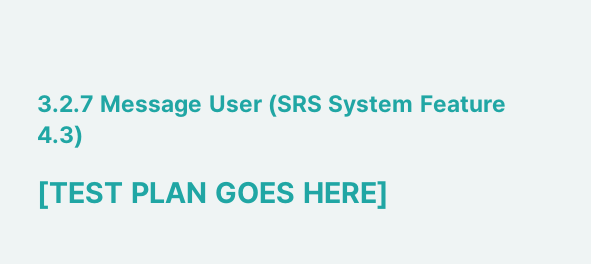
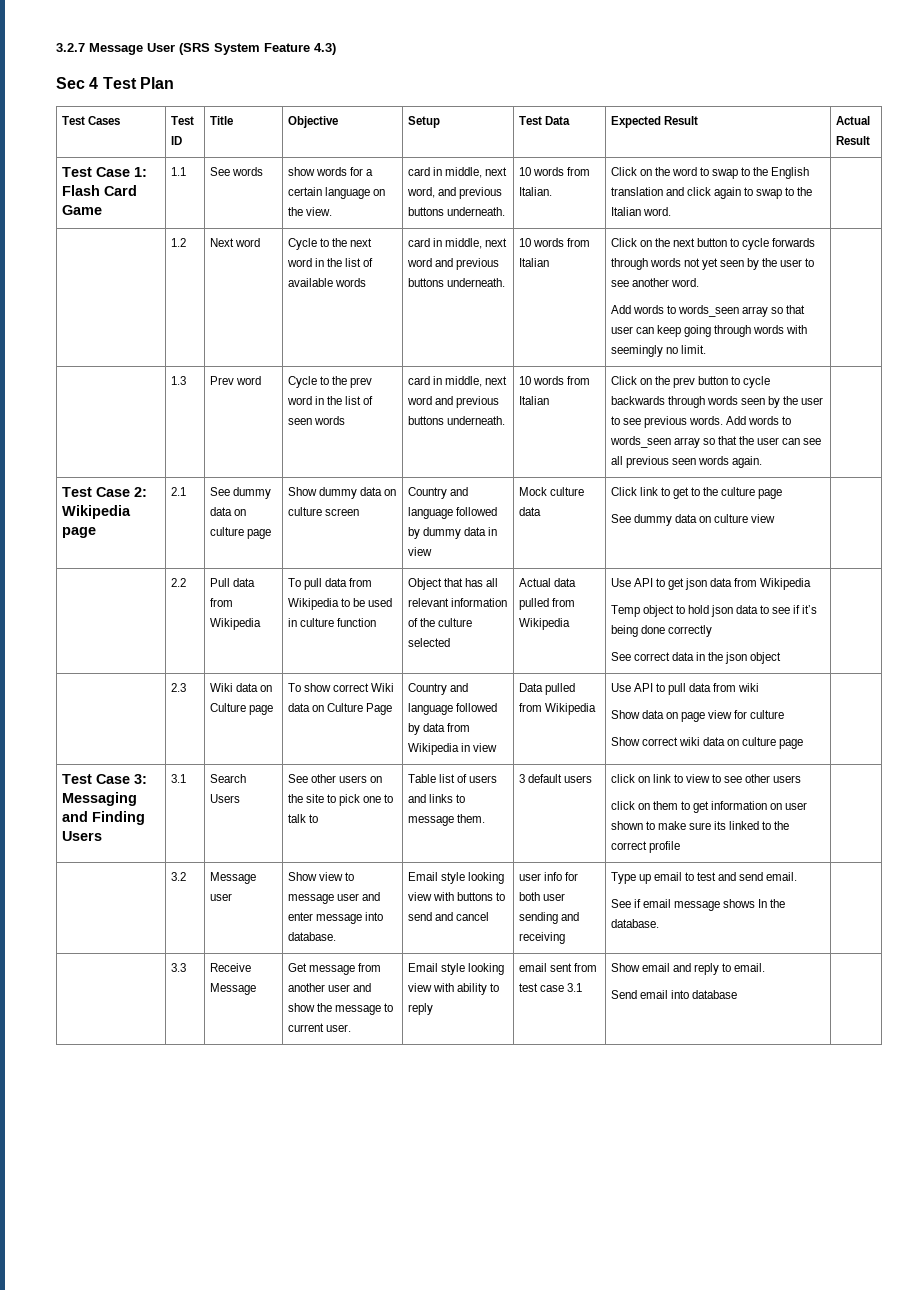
[37,181,389,209] [TEST PLAN GOES HERE] -> [56,77,174,89] [61,116,120,125] [170,116,194,125] [170,136,182,145] [209,116,233,125] [287,116,338,128] [407,116,440,128] [518,116,570,125] [610,116,698,128] [835,116,870,125] [835,136,870,145] [61,167,147,177] [61,185,137,196] [61,205,102,215] [170,167,186,176] [209,167,263,176] [287,167,373,176] [287,187,385,199] [287,207,332,216] [407,167,507,178] [406,187,502,199] [407,207,505,216] [518,167,590,176] [518,187,552,196] [610,167,810,179] [610,187,813,199] [610,207,671,216] [170,238,186,247] [209,238,260,247] [287,238,372,250] [286,258,373,267] [287,278,366,287] [407,238,507,249] [406,258,499,270] [407,278,505,287] [518,238,590,247] [518,258,549,267] [610,238,816,250] [610,258,815,270] [610,278,699,287] [610,305,806,317] [610,325,808,337] [610,345,706,357] [170,376,186,385] [209,376,261,385] [287,376,372,388] [286,396,373,405] [287,416,345,425] [407,376,507,387] [406,396,499,408] [407,416,505,425] [518,376,590,385] [518,396,549,405] [610,376,771,388] [610,396,824,408] [610,416,792,428] [609,436,822,448] [610,456,762,468] [61,487,147,497] [61,505,131,519] [61,527,96,538] [170,487,186,496] [209,487,271,499] [209,507,246,516] [209,527,271,539] [287,487,396,499] [287,507,359,516] [407,487,468,499] [407,507,497,519] [407,527,497,539] [407,547,432,556] [518,487,584,496] [518,507,541,516] [610,487,783,499] [610,514,776,526] [170,578,186,587] [209,578,255,587] [209,598,233,607] [209,618,261,630] [287,578,372,590] [287,598,392,610] [287,618,376,627] [407,578,498,590] [407,598,507,607] [407,618,472,627] [407,638,450,647] [518,578,576,587] [518,598,575,610] [518,618,570,630] [610,578,812,590] [610,605,818,617] [610,625,712,637] [610,652,782,664] [170,683,186,692] [209,683,272,692] [209,703,273,715] [287,683,394,692] [287,703,392,715] [407,683,468,695] [407,703,497,715] [407,723,470,735] [407,743,497,755] [518,683,575,695] [518,703,596,715] [610,683,760,695] [610,710,785,722] [610,737,804,749] [61,774,147,784] [61,792,137,806] [61,811,145,825] [61,831,102,841] [170,774,186,783] [209,774,246,783] [209,794,240,803] [287,774,382,783] [287,794,394,806] [287,814,318,823] [407,774,497,783] [407,794,465,803] [407,814,485,826] [518,774,592,783] [610,774,802,783] [610,801,808,813] [610,821,790,830] [610,841,680,853] [170,872,186,881] [209,872,256,884] [209,893,232,901] [287,872,354,881] [287,892,380,904] [287,912,383,924] [287,932,336,941] [407,872,504,884] [407,892,505,901] [407,912,489,921] [518,872,578,881] [518,892,565,901] [518,912,579,924] [518,932,565,944] [610,872,798,884] [610,899,786,911] [610,919,659,928] [170,963,186,972] [209,963,251,972] [209,983,256,995] [287,963,381,975] [287,983,371,992] [287,1003,393,1015] [287,1023,351,1032] [407,963,504,975] [407,983,499,995] [407,1003,433,1015] [518,963,597,972] [518,983,582,992] [610,963,766,975] [610,990,737,999] Sec 4 Test Plan // Test Cases | Test ID | Title | Objective | Setup | Test Data | Expected Result | Actual Result // Test Case 1: Flash Card Game | 1.1 | See words | show words for a certain language on the view. | card in middle, next word, and previous buttons underneath. | 10 words from Italian. | Click on the word to swap to the English translation and click again to swap to the Italian word. | // | 1.2 | Next word | Cycle to the next word in the list of available words | card in middle, next word and previous buttons underneath. | 10 words from Italian | Click on the next button to cycle forwards through words not yet seen by the user to see another word. // Add words to words_seen array so that user can keep going through words with seemingly no limit. | // | 1.3 | Prev word | Cycle to the prev word in the list of seen words | card in middle, next word and previous buttons underneath. | 10 words from Italian | Click on the prev button to cycle backwards through words seen by the user to see previous words. Add words to words_seen array so that the user can see all previous seen words again. | // Test Case 2: Wikipedia page | 2.1 | See dummy data on culture page | Show dummy data on culture screen | Country and language followed by dummy data in view | Mock culture data | Click link to get to the culture page // See dummy data on culture view | // | 2.2 | Pull data from Wikipedia | To pull data from Wikipedia to be used in culture function | Object that has all relevant information of the culture selected | Actual data pulled from Wikipedia | Use API to get json data from Wikipedia // Temp object to hold json data to see if it’s being done correctly // See correct data in the json object | // | 2.3 | Wiki data on Culture page | To show correct Wiki data on Culture Page | Country and language followed by data from Wikipedia in view | Data pulled from Wikipedia | Use API to pull data from wiki // Show data on page view for culture // Show correct wiki data on culture page | // Test Case 3: Messaging and Finding Users | 3.1 | Search Users | See other users on the site to pick one to talk to | Table list of users and links to message them. | 3 default users | click on link to view to see other users // click on them to get information on user shown to make sure its linked to the correct profile | // | 3.2 | Message user | Show view to message user and enter message into database. | Email style looking view with buttons to send and cancel | user info for both user sending and receiving | Type up email to test and send email. // See if email message shows In the database. | // | 3.3 | Receive Message | Get message from another user and show the message to current user. | Email style looking view with ability to reply | email sent from test case 3.1 | Show email and reply to email. // Send email into database |

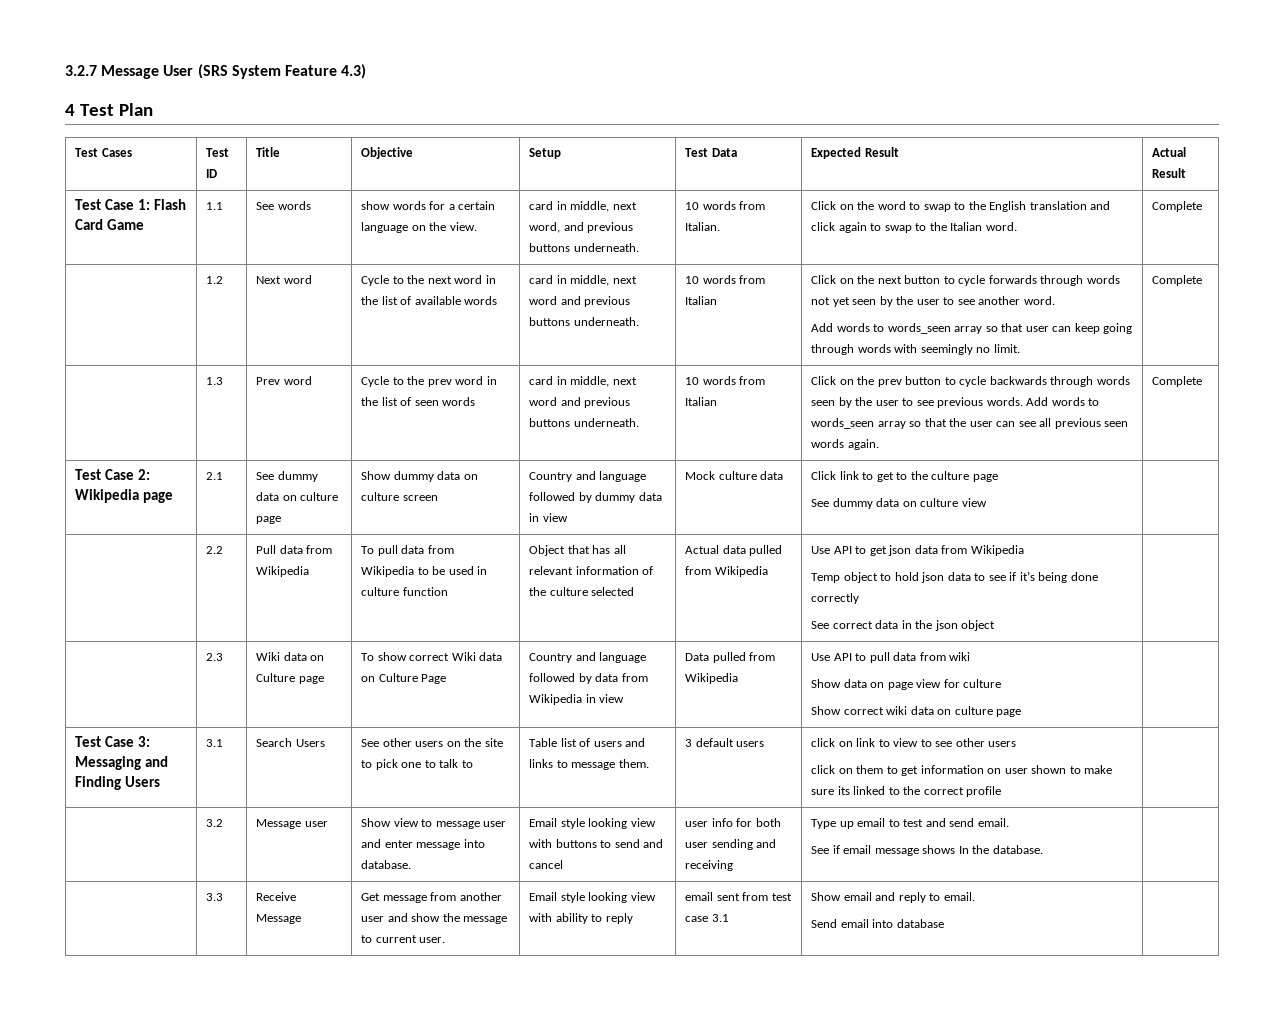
[56,77,85,89] Sec -> (367, 71) none
(671, 211) none -> [1152,201,1203,212] Complete
(706, 349) none -> [1152,275,1203,286] Complete
(762, 462) none -> [1152,376,1203,387] Complete

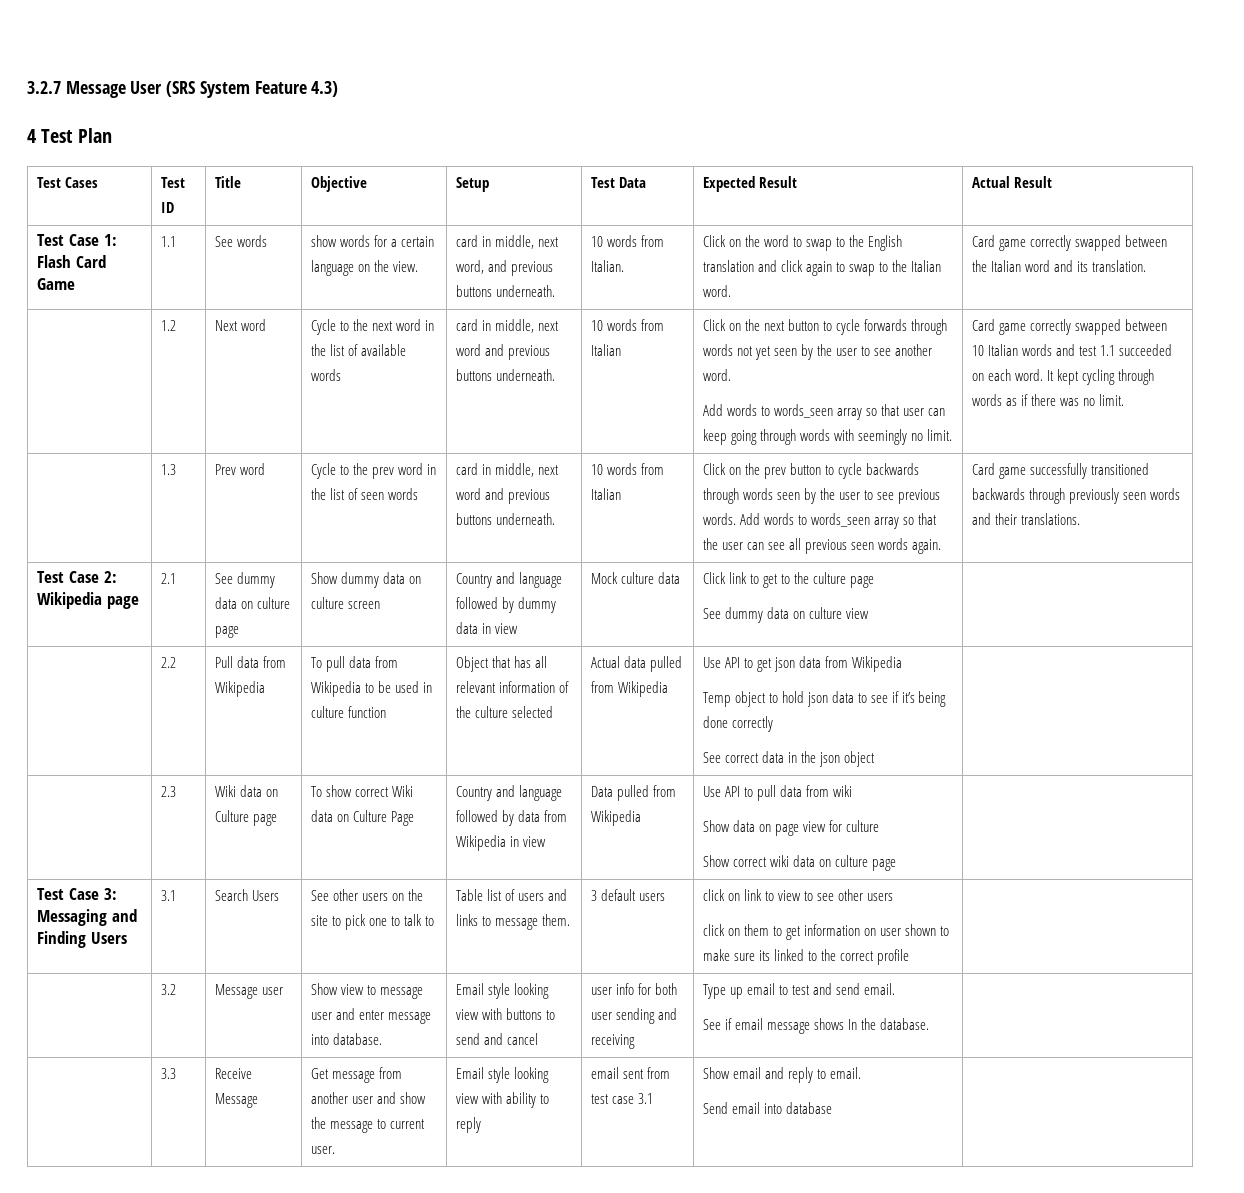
[1152,201,1203,212] Complete -> [972,235,1167,251] [972,260,1146,272] Card game correctly swapped between the Italian word and its translation.
[1152,275,1203,286] Complete -> [972,319,1167,335] [972,344,1172,356] [972,369,1154,385] [972,394,1124,406] Card game correctly swapped between 10 Italian words and test 1.1 succeeded on each word. It kept cycling through words as if there was no limit.
[1152,376,1203,387] Complete -> [972,463,1150,479] [972,488,1180,504] [972,513,1081,525] Card game successfully transitioned backwards through previously seen words and their translations.

